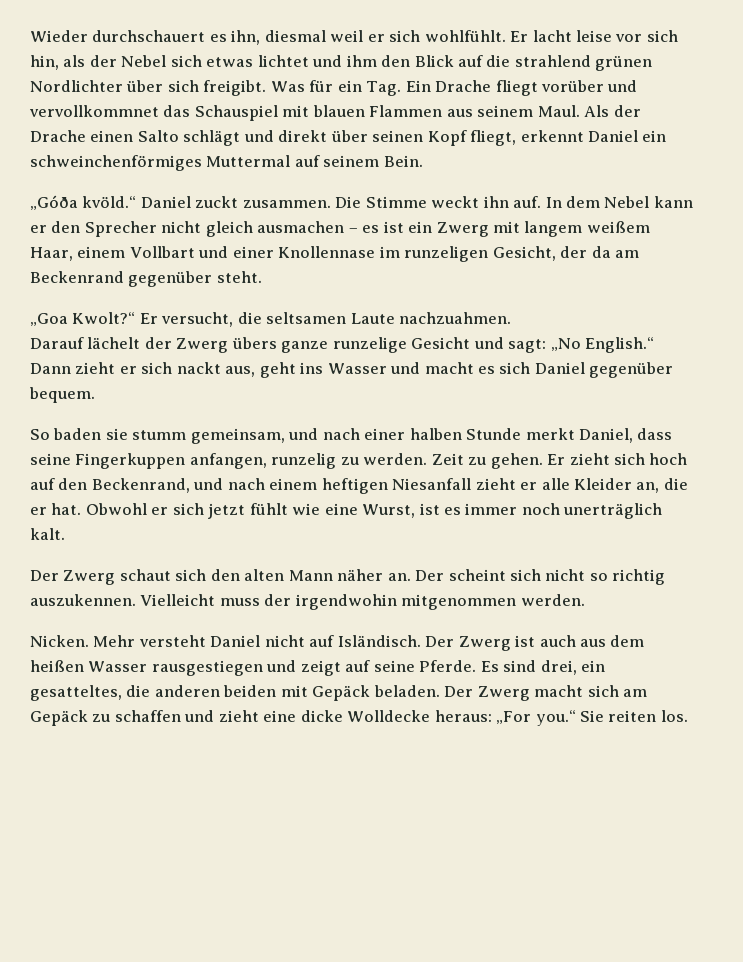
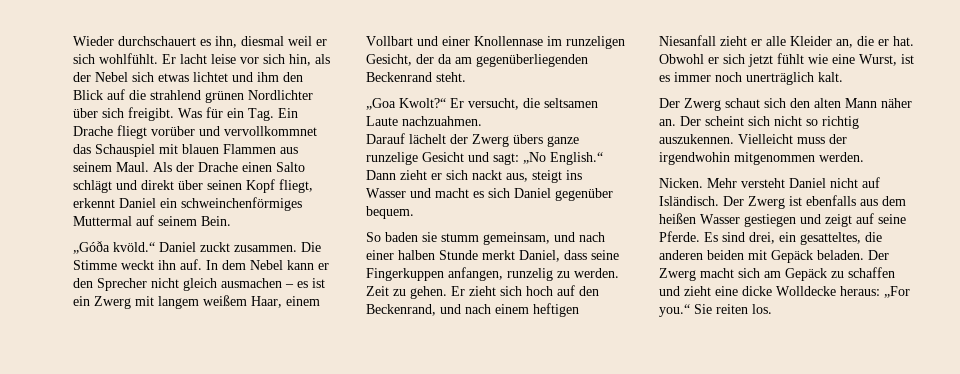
[30,271,213,287] Beckenrand gegenüber -> [476,54,588,67] [366,72,432,82] gegenüberliegenden Beckenrand
[259,362,296,378] geht -> [532,170,562,183] steigt
[539,635,576,647] auch -> [806,195,856,206] ebenfalls
[151,660,263,676] rausgestiegen -> [744,214,796,227] gestiegen

